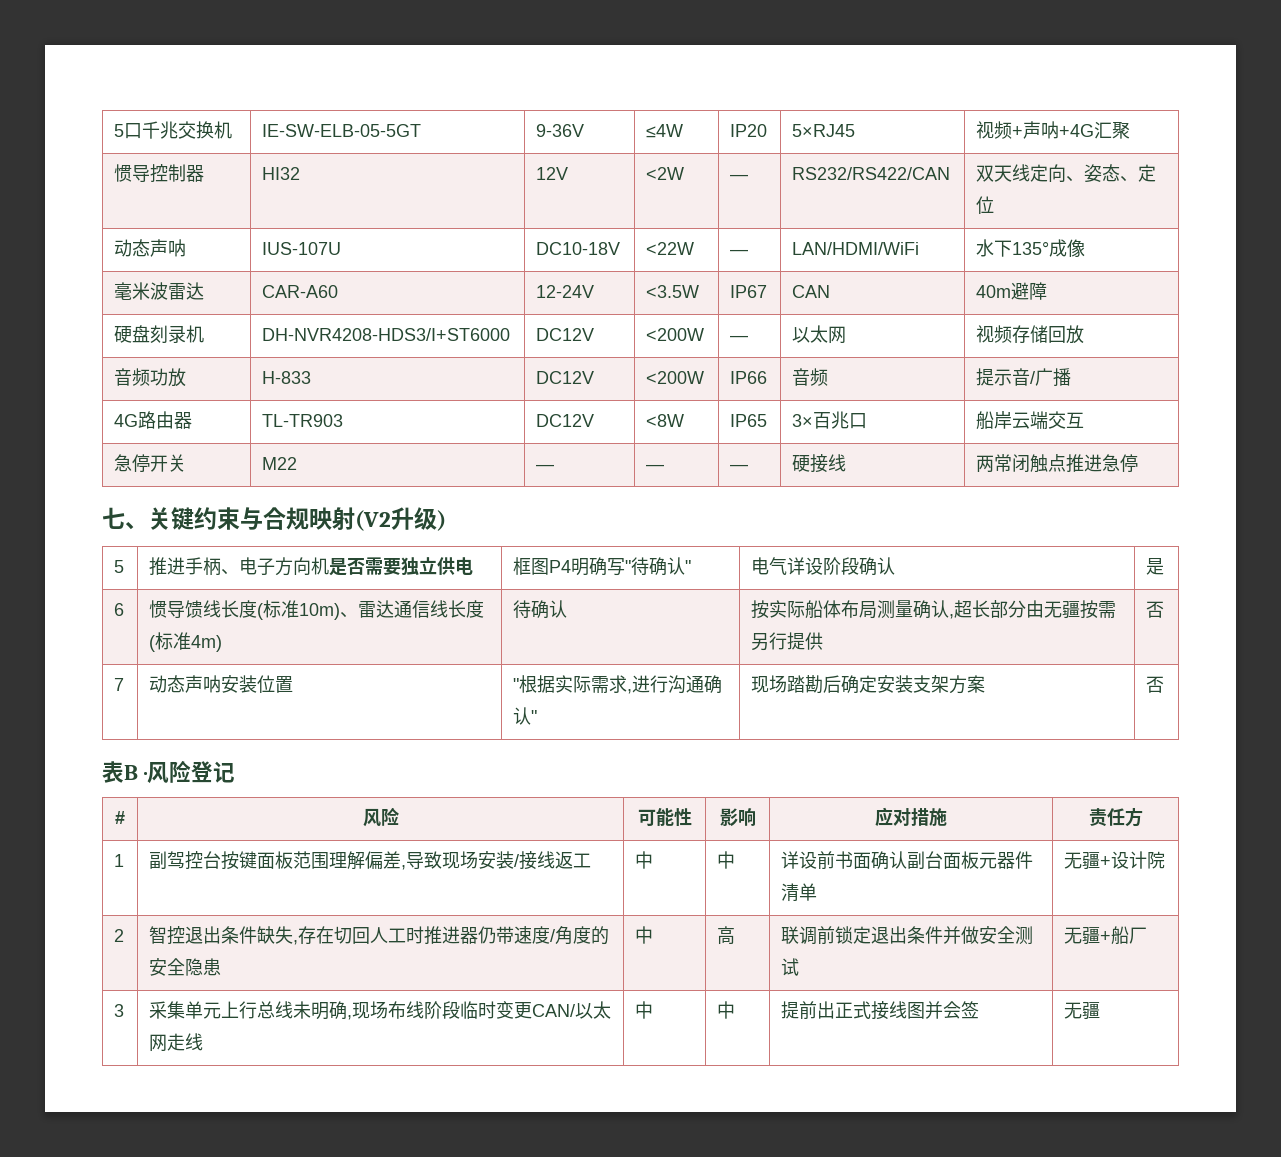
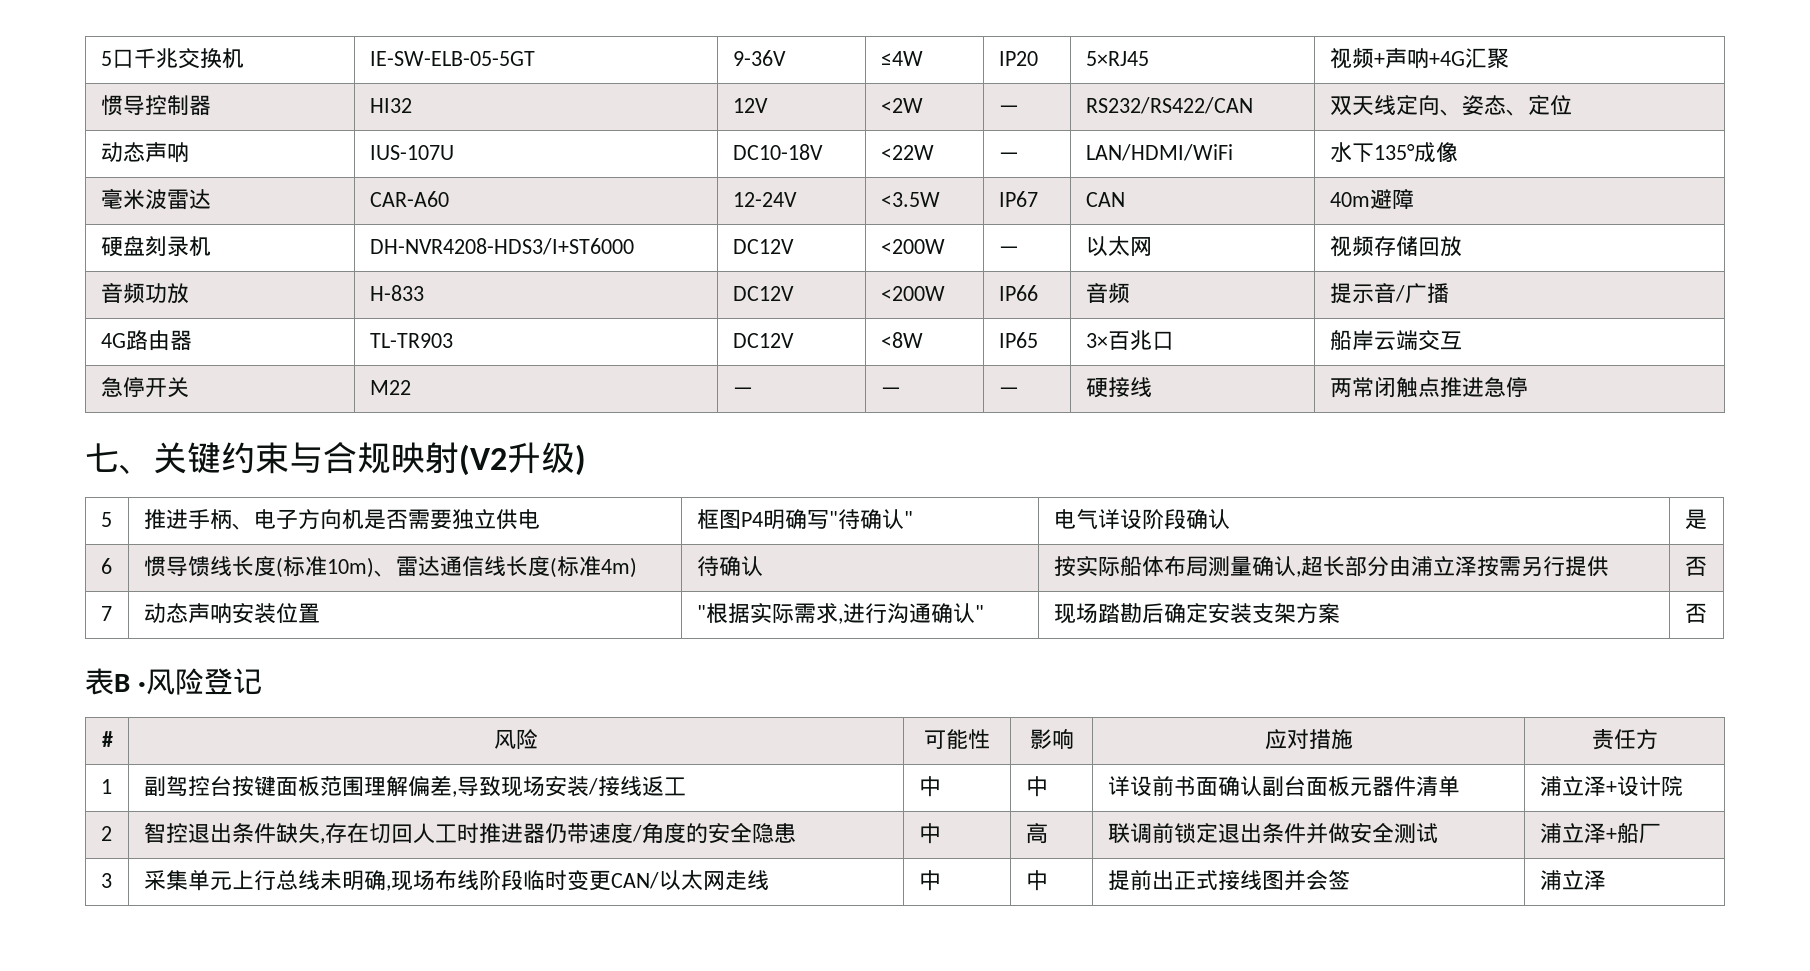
[1044,601,1081,619] 无疆 -> [1410,556,1477,576] 浦立泽
[1064,852,1101,870] 无疆 -> [1539,776,1606,796] 浦立泽
[1064,927,1101,945] 无疆 -> [1539,823,1606,843] 浦立泽
[1064,1002,1101,1020] 无疆 -> [1539,870,1606,890] 浦立泽

